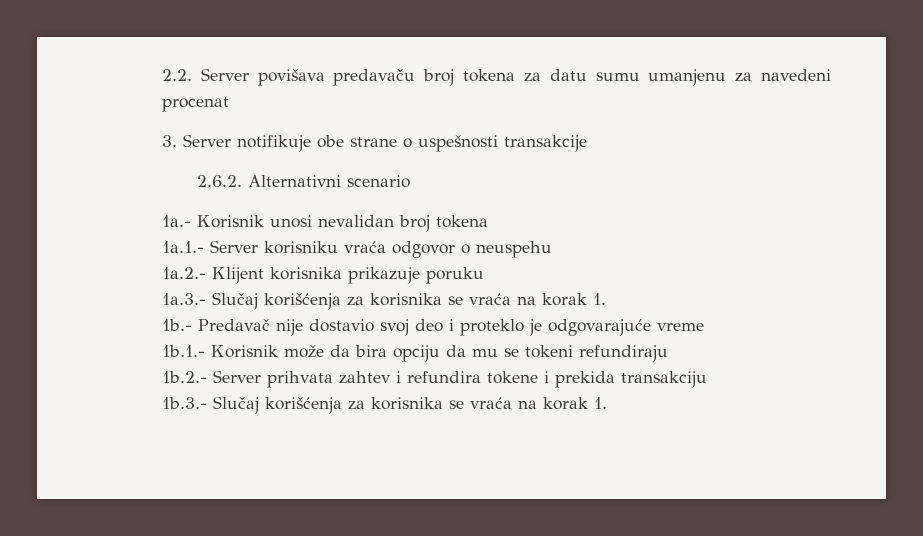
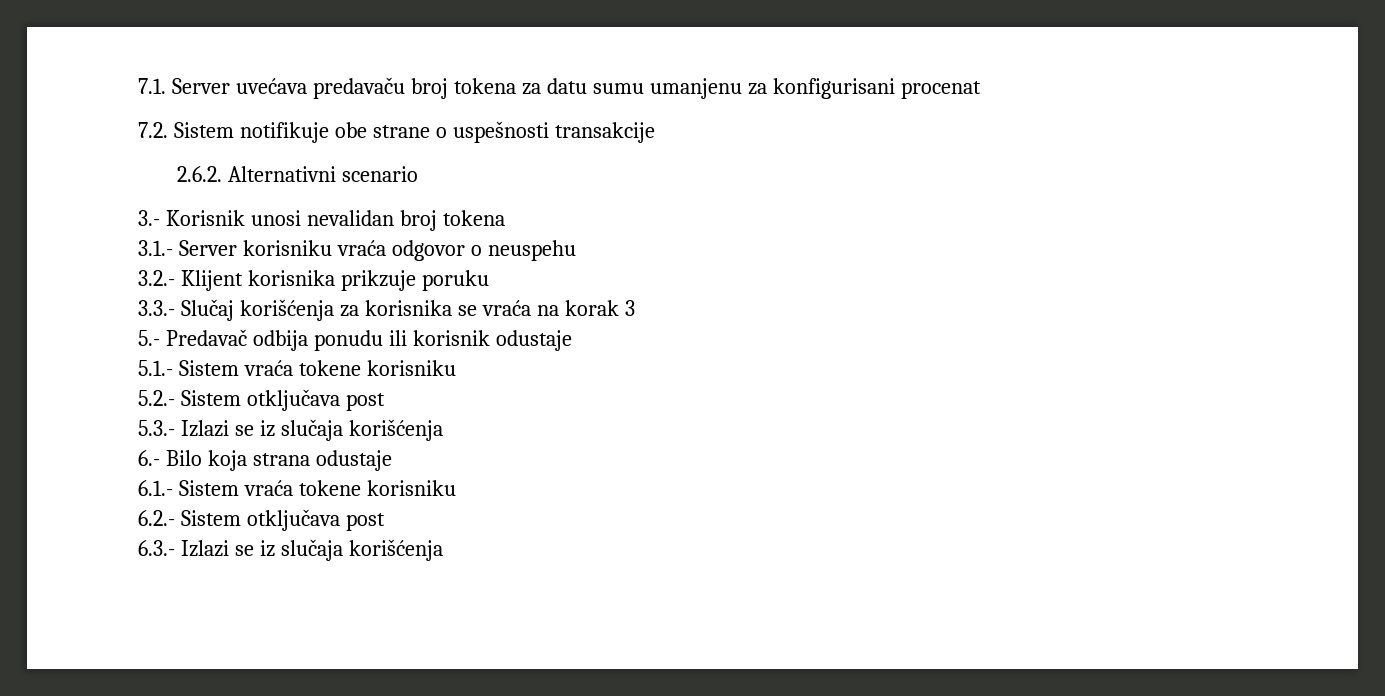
[161,68,325,86] 2.2. Server povišava -> [138,78,308,94] 7.1. Server uvećava
[760,69,831,81] navedeni -> [772,78,895,99] konfigurisani
[161,134,231,147] 3. Server -> [138,122,235,138] 7.2. Sistem
[161,215,191,227] 1a.- -> [138,210,161,226] 3.-
[161,241,204,253] 1a.1.- -> [138,240,174,256] 3.1.-
[161,267,206,279] 1a.2.- -> [138,270,176,286] 3.2.-
[347,267,420,284] prikazuje -> [341,270,417,291] prikzuje
[161,292,606,310] [161,319,704,336] [161,345,668,362] [161,370,707,388] [161,396,607,414] 1a.3.- Slučaj korišćenja za korisnika se vraća na korak 1. // 1b.- Predavač nije dostavio svoj deo i proteklo je odgovarajuće vreme // 1b.1.- Korisnik može da bira opciju da mu se tokeni refundiraju // 1b.2.- Server prihvata zahtev i refundira tokene i prekida transakciju // 1b.3.- Slučaj korišćenja za korisnika se vraća na korak 1. -> [138,299,635,321] [138,329,572,351] [138,360,457,376] [138,389,386,411] [138,419,444,441] [138,450,393,471] [138,480,457,496] [138,509,386,531] [138,539,444,561] 3.3.- Slučaj korišćenja za korisnika se vraća na korak 3 // 5.- Predavač odbija ponudu ili korisnik odustaje // 5.1.- Sistem vraća tokene korisniku // 5.2.- Sistem otključava post // 5.3.- Izlazi se iz slučaja korišćenja // 6.- Bilo koja strana odustaje // 6.1.- Sistem vraća tokene korisniku // 6.2.- Sistem otključava post // 6.3.- Izlazi se iz slučaja korišćenja

